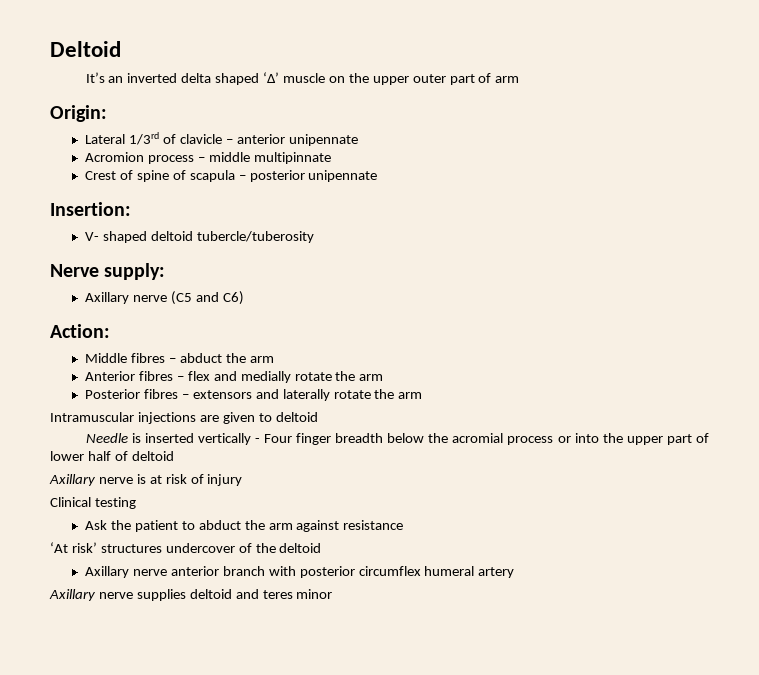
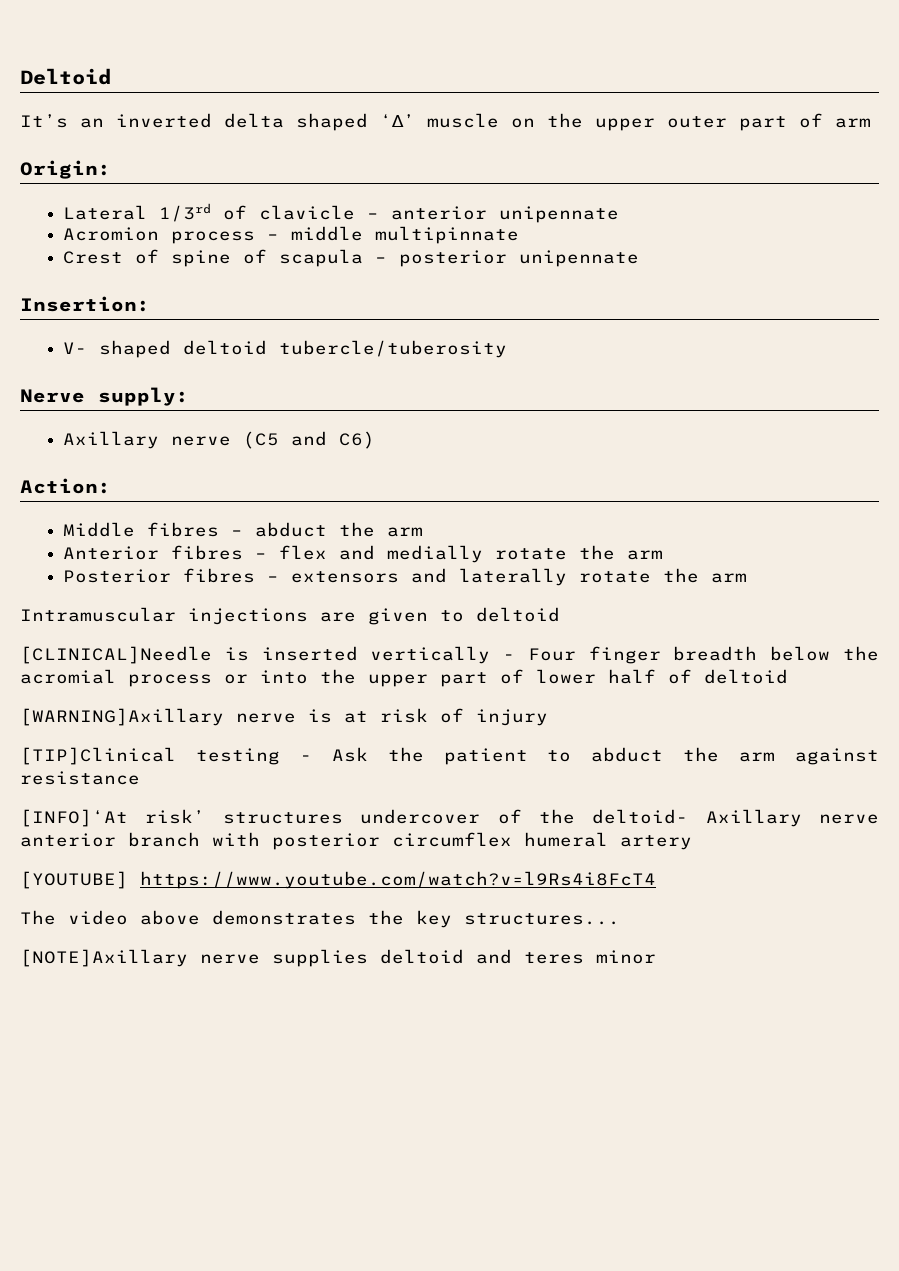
[85,433,128,443] Needle -> [20,646,212,664] [CLINICAL]Needle
[49,474,96,486] Axillary -> [20,708,224,726] [WARNING]Axillary
[50,497,91,507] Clinical -> [20,747,176,765] [TIP]Clinical
(136, 503) // -> [299,755,312,761] -
[50,542,68,553] ‘At -> [20,809,128,827] [INFO]‘At
[279,543,322,553] deltoid // -> [592,809,689,824] deltoid-
[49,589,96,601] Axillary -> [20,871,656,889] [20,910,620,928] [20,949,188,967] [YOUTUBE] https://www.youtube.com/watch?v=l9Rs4i8FcT4 // The video above demonstrates the key structures... // [NOTE]Axillary

